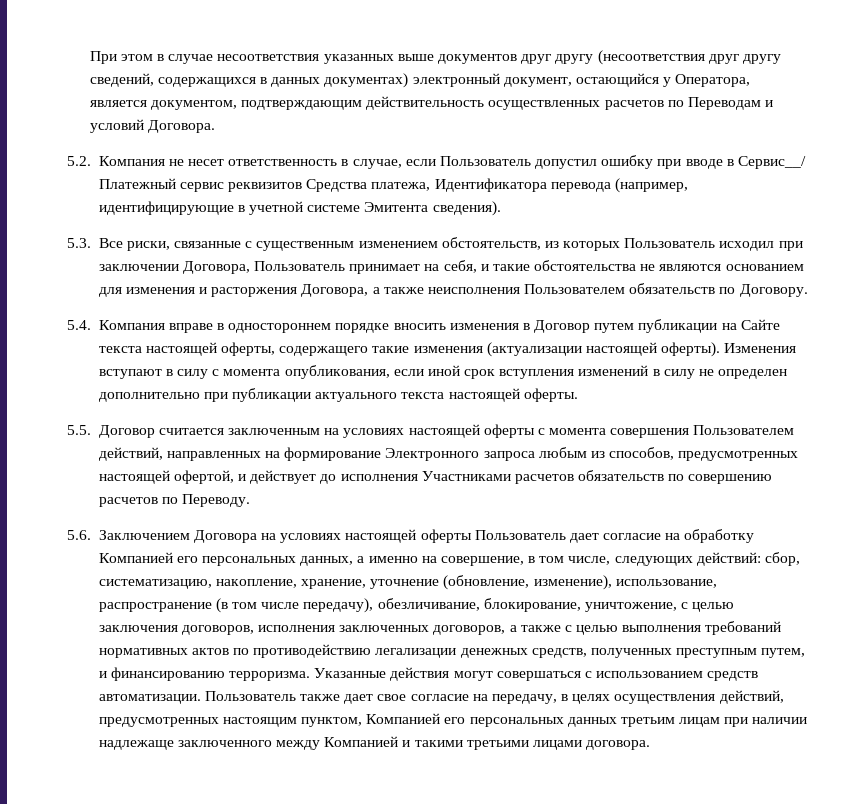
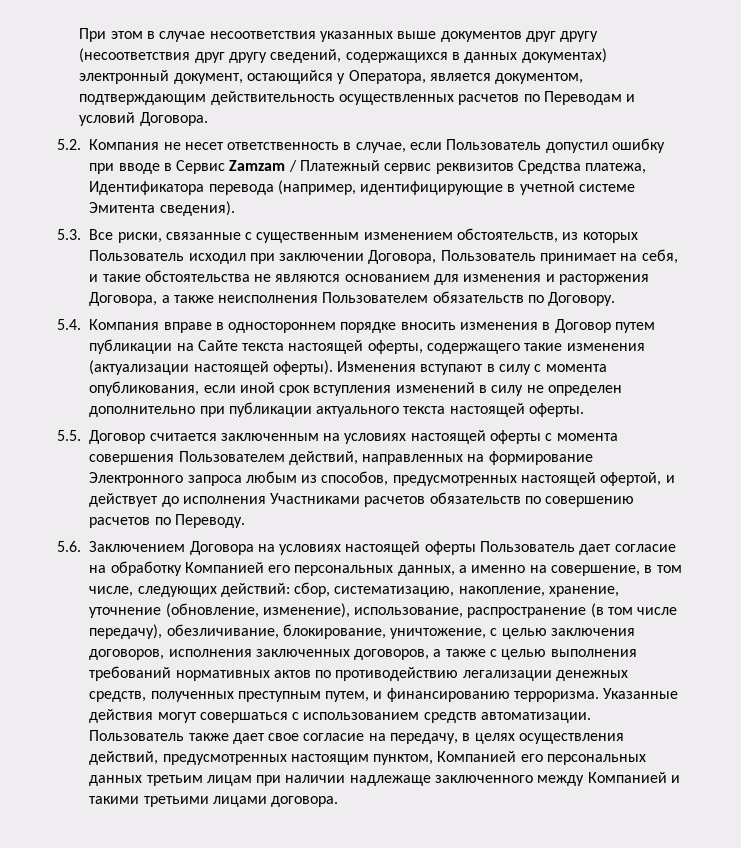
[738,156,807,169] Сервис__/ -> [176,160,297,174] Сервис Zamzam /

